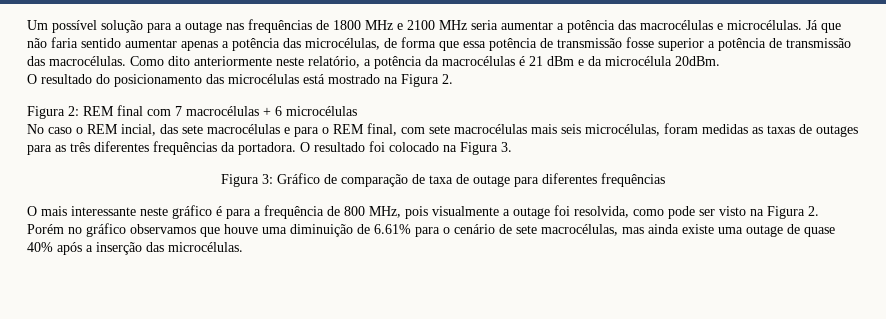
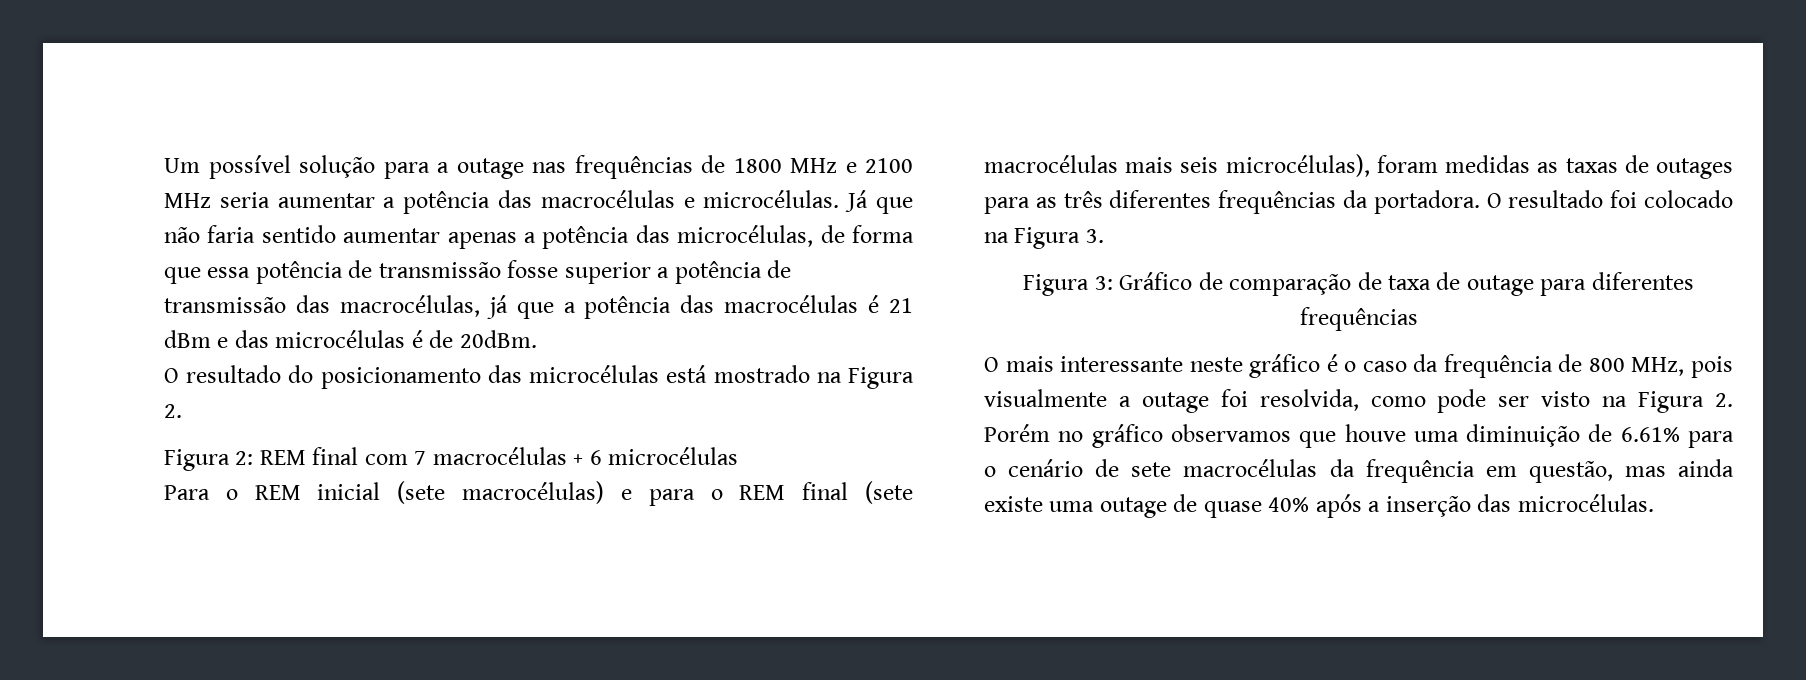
[49,56,439,69] macrocélulas. Como dito anteriormente neste relatório, a potência da -> [339,295,715,319] macrocélulas, já que a potência das
[588,56,672,66] da microcélula -> [234,330,454,348] das microcélulas é de
[27,124,280,136] No caso o REM incial, das sete macrocélulas -> [164,481,605,504] Para o REM inicial (sete macrocélulas)
[367,123,450,136] final, com sete -> [802,481,914,504] final (sete
[585,124,660,136] microcélulas, -> [1225,154,1370,177] microcélulas),
[226,209,261,219] para a -> [1344,354,1439,372] o caso da
[541,224,618,236] macrocélulas, -> [1183,459,1613,483] macrocélulas da frequência em questão,

